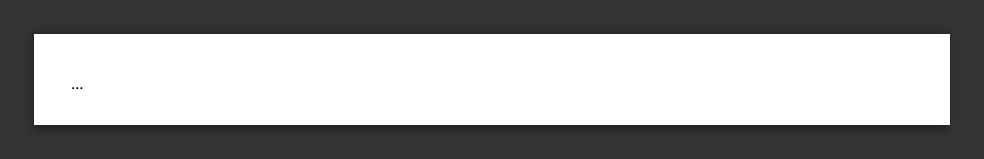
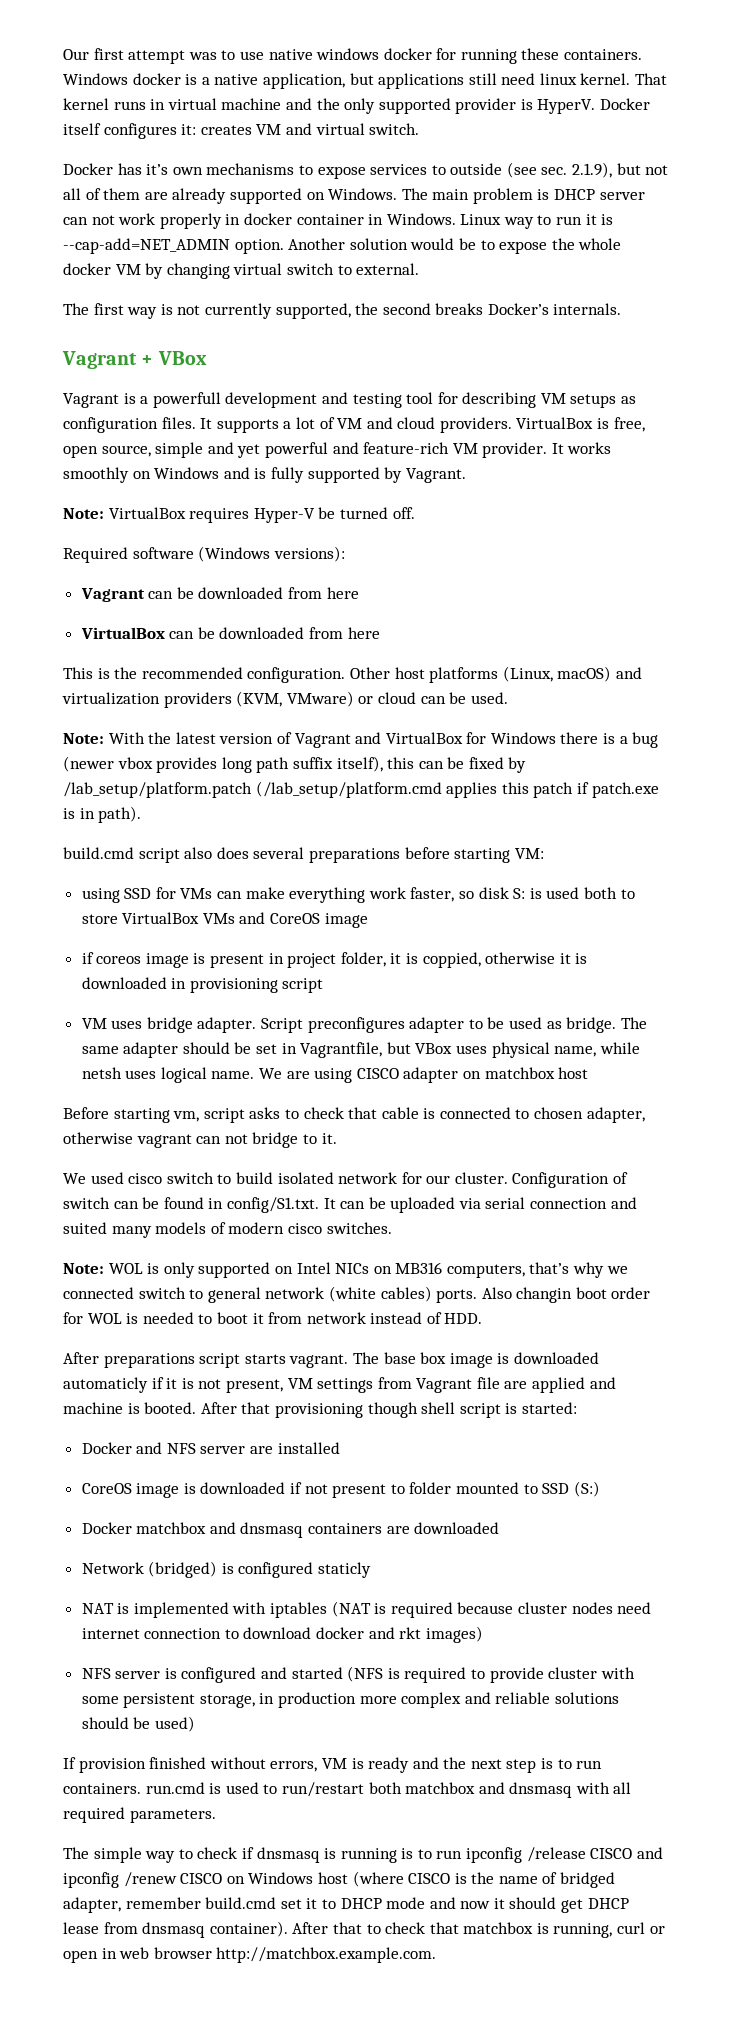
[71,87,84,90] … -> [63,48,643,64] [63,73,668,89] [63,98,651,114] [63,123,420,139] [63,162,669,179] [63,188,645,204] [63,213,614,229] [63,238,622,254] [63,263,420,279] [63,303,622,319] [62,351,207,369] [63,392,637,408] [63,417,645,433] [63,442,612,458] [63,467,466,483] [63,507,415,523] [63,546,345,563] [80,587,359,602] [80,627,380,639] [63,666,642,683] [62,691,508,708] [63,732,659,748] [63,756,527,773] [63,781,659,798] [63,806,142,823] [63,847,544,863] [81,887,635,903] [81,912,368,928] [81,952,588,968] [81,977,324,993] [81,1017,647,1033] [81,1042,640,1058] [81,1067,589,1083] [63,1107,645,1123] [63,1132,337,1148] [63,1172,629,1188] [63,1197,637,1213] [63,1222,392,1238] [63,1262,628,1278] [63,1286,651,1303] [63,1312,483,1324] [63,1352,599,1368] [63,1377,616,1393] [63,1402,577,1418] [81,1442,340,1454] [81,1481,600,1498] [81,1522,500,1538] [81,1561,372,1578] [81,1601,652,1618] [81,1626,483,1643] [81,1666,635,1683] [81,1692,620,1708] [81,1716,195,1732] [63,1757,603,1773] [63,1782,632,1798] [63,1807,216,1823] [63,1847,663,1863] [63,1871,616,1888] [63,1897,629,1913] [63,1921,665,1938] [63,1947,437,1963] Our first attempt was to use native windows docker for running these containers. Windows docker is a native application, but applications still need linux kernel. That kernel runs in virtual machine and the only supported provider is HyperV. Docker itself configures it: creates VM and virtual switch. // Docker has it’s own mechanisms to expose services to outside (see sec. 2.1.9), but not all of them are already supported on Windows. The main problem is DHCP server can not work properly in docker container in Windows. Linux way to run it is --cap-add=NET_ADMIN option. Another solution would be to expose the whole docker VM by changing virtual switch to external. // The first way is not currently supported, the second breaks Docker’s internals. // Vagrant + VBox // Vagrant is a powerfull development and testing tool for describing VM setups as configuration files. It supports a lot of VM and cloud providers. VirtualBox is free, open source, simple and yet powerful and feature-rich VM provider. It works smoothly on Windows and is fully supported by Vagrant. // Note: VirtualBox requires Hyper-V be turned off. // Required software (Windows versions): // Vagrant can be downloaded from here // VirtualBox can be downloaded from here // This is the recommended configuration. Other host platforms (Linux, macOS) and virtualization providers (KVM, VMware) or cloud can be used. // Note: With the latest version of Vagrant and VirtualBox for Windows there is a bug (newer vbox provides long path suffix itself), this can be fixed by /lab_setup/platform.patch (/lab_setup/platform.cmd applies this patch if patch.exe is in path). // build.cmd script also does several preparations before starting VM: // using SSD for VMs can make everything work faster, so disk S: is used both to store VirtualBox VMs and CoreOS image // if coreos image is present in project folder, it is coppied, otherwise it is downloaded in provisioning script // VM uses bridge adapter. Script preconfigures adapter to be used as bridge. The same adapter should be set in Vagrantfile, but VBox uses physical name, while netsh uses logical name. We are using CISCO adapter on matchbox host // Before starting vm, script asks to check that cable is connected to chosen adapter, otherwise vagrant can not bridge to it. // We used cisco switch to build isolated network for our cluster. Configuration of switch can be found in config/S1.txt. It can be uploaded via serial connection and suited many models of modern cisco switches. // Note: WOL is only supported on Intel NICs on MB316 computers, that’s why we connected switch to general network (white cables) ports. Also changin boot order for WOL is needed to boot it from network instead of HDD. // After preparations script starts vagrant. The base box image is downloaded automaticly if it is not present, VM settings from Vagrant file are applied and machine is booted. After that provisioning though shell script is started: // Docker and NFS server are installed // CoreOS image is downloaded if not present to folder mounted to SSD (S:) // Docker matchbox and dnsmasq containers are downloaded // Network (bridged) is configured staticly // NAT is implemented with iptables (NAT is required because cluster nodes need internet connection to download docker and rkt images) // NFS server is configured and started (NFS is required to provide cluster with some persistent storage, in production more complex and reliable solutions should be used) // If provision finished without errors, VM is ready and the next step is to run containers. run.cmd is used to run/restart both matchbox and dnsmasq with all required parameters. // The simple way to check if dnsmasq is running is to run ipconfig /release CISCO and ipconfig /renew CISCO on Windows host (where CISCO is the name of bridged adapter, remember build.cmd set it to DHCP mode and now it should get DHCP lease from dnsmasq container). After that to check that matchbox is running, curl or open in web browser http://matchbox.example.com.

